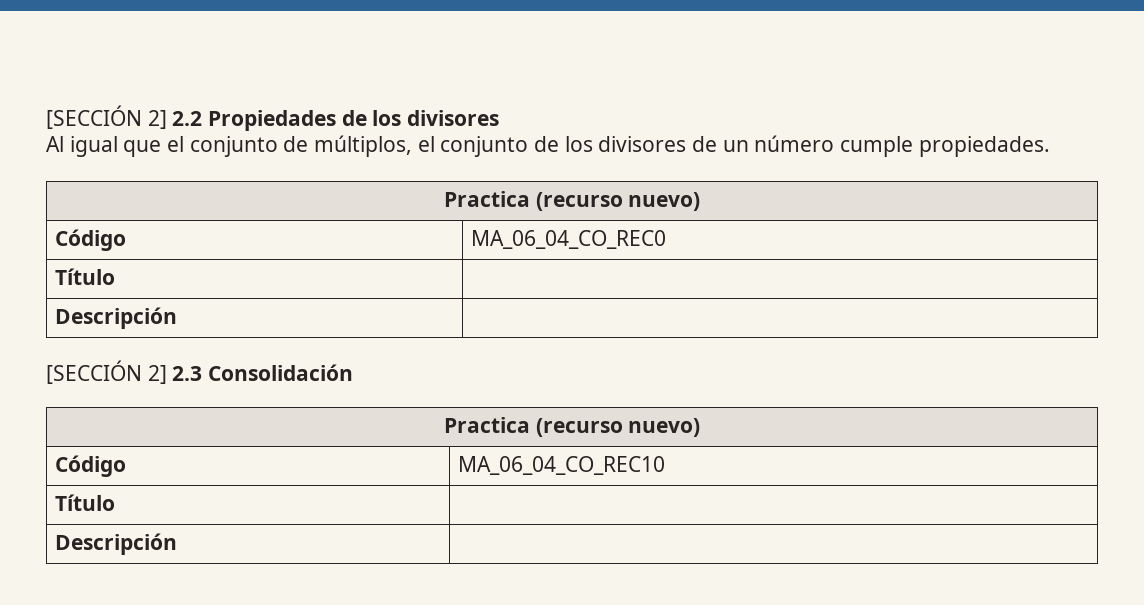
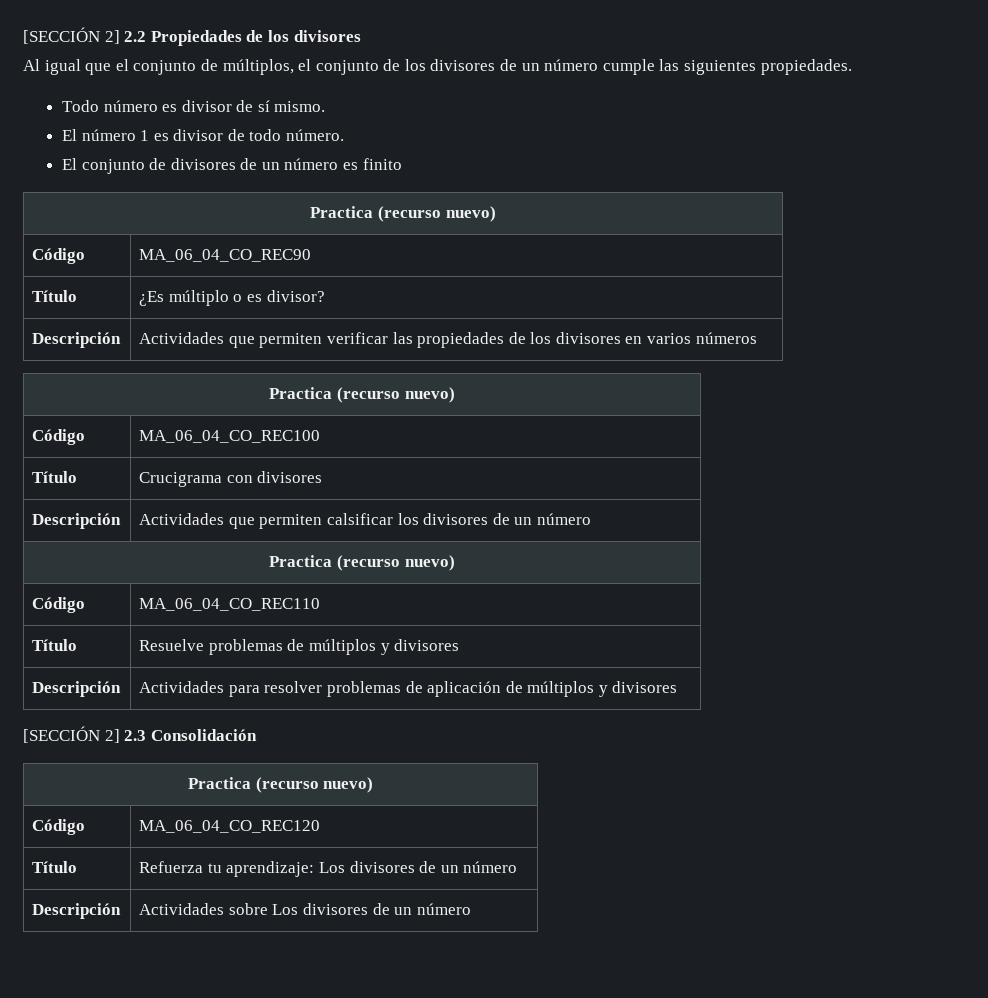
(914, 146) none -> [659,59,757,75] las siguientes
[443,191,701,211] [54,229,126,251] [470,230,666,249] [54,268,115,285] [54,307,177,329] // Practica (recurso nuevo) // Código | MA_06_04_CO_REC0 // Título | // Descripción | -> [61,100,326,112] [61,129,345,141] [61,158,402,174] [310,206,496,222] [32,248,86,264] [139,249,312,262] [32,290,78,302] [139,290,325,306] [32,332,122,348] [139,332,757,348] [269,387,455,403] [32,429,86,445] [139,430,321,443] [32,471,78,483] [139,471,323,487] [32,513,122,529] [139,513,591,529] [269,555,455,571] [32,597,86,613] [139,598,321,611] [32,639,78,651] [139,639,460,655] [32,681,122,697] [139,681,678,697] // Todo número es divisor de sí mismo. // El número 1 es divisor de todo número. // El conjunto de divisores de un número es finito // Practica (recurso nuevo) // Código | MA_06_04_CO_REC90 // Título | ¿Es múltiplo o es divisor? // Descripción | Actividades que permiten verificar las propiedades de los divisores en varios números // Practica (recurso nuevo) // Código | MA_06_04_CO_REC100 // Título | Crucigrama con divisores // Descripción | Actividades que permiten calsificar los divisores de un número // Practica (recurso nuevo) // Código | MA_06_04_CO_REC110 // Título | Resuelve problemas de múltiplos y divisores // Descripción | Actividades para resolver problemas de aplicación de múltiplos y divisores
[457,456,665,475] [54,494,115,511] [54,533,177,555] MA_06_04_CO_REC10 // Título | // Descripción | -> [139,820,321,833] [32,861,78,873] [139,861,518,877] [32,903,122,919] [139,903,471,915] MA_06_04_CO_REC120 // Título | Refuerza tu aprendizaje: Los divisores de un número // Descripción | Actividades sobre Los divisores de un número

